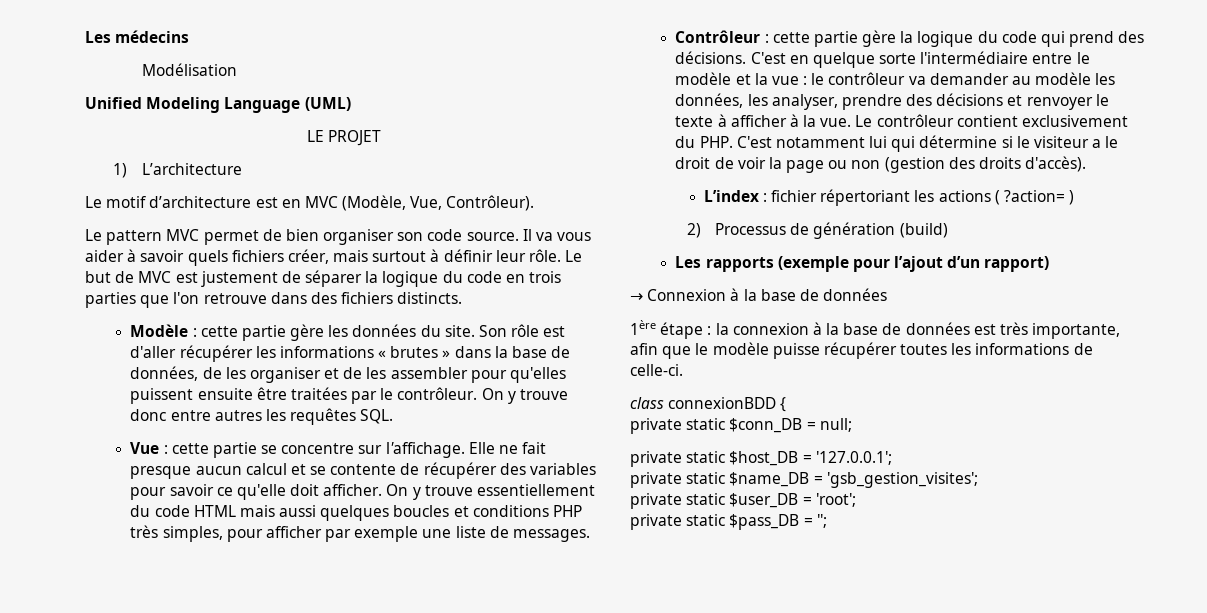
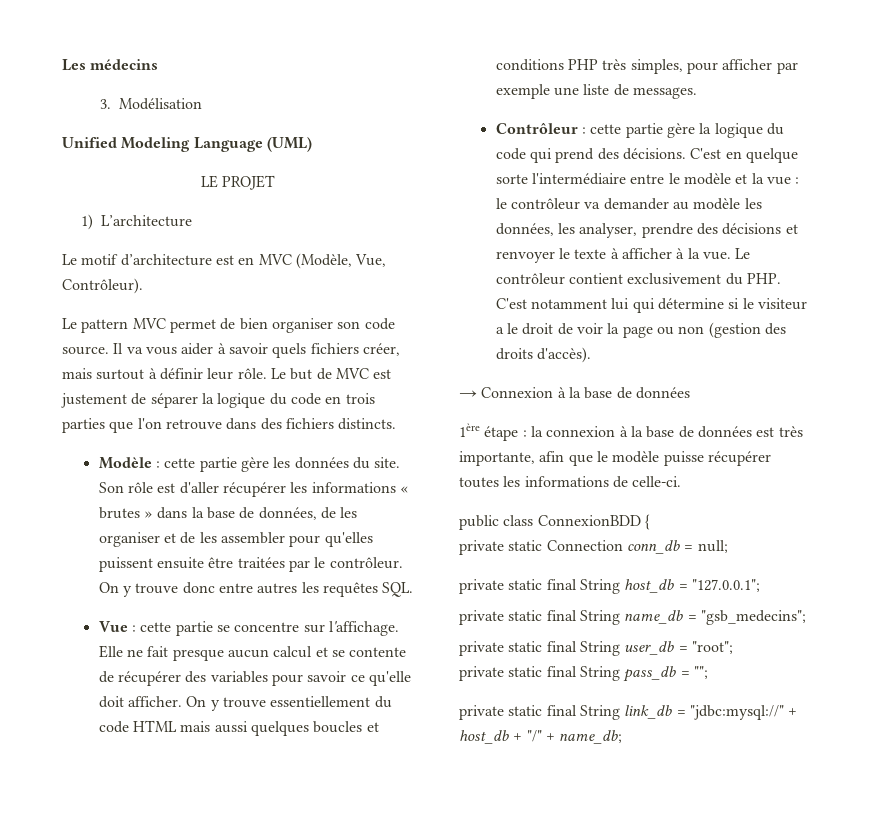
(190, 36) none -> [100,99,112,109] 3.
[703,189,1075,206] [686,222,948,239] [675,256,1050,272] // L’index : fichier répertoriant les actions ( ?action= ) // 2) Processus de génération (build) // Les rapports (exemple pour l’ajout d’un rapport) -> (592, 355) none
[630,397,777,409] class connexionBDD -> [459,515,641,530] public class ConnexionBDD
[729,418,803,433] $conn_DB -> [546,540,680,554] Connection conn_db
[729,451,892,466] [630,472,978,488] [630,493,856,509] [630,514,827,530] $host_DB = '127.0.0.1'; // private static $name_DB = 'gsb_gestion_visites'; // private static $user_DB = 'root'; // private static $pass_DB = ''; -> [546,579,760,594] [459,610,806,625] [459,641,733,656] [459,666,708,682] [459,705,798,720] [459,730,623,744] final String host_db = "127.0.0.1"; // private static final String name_db = "gsb_medecins"; // private static final String user_db = "root"; // private static final String pass_db = ""; // private static final String link_db = "jdbc:mysql://" + host_db + "/" + name_db;

